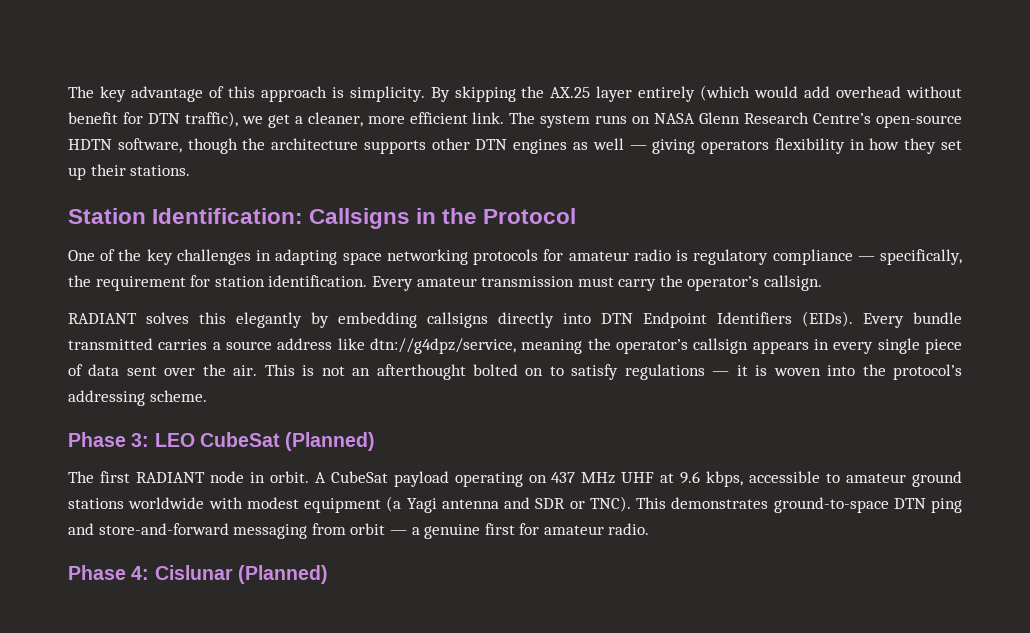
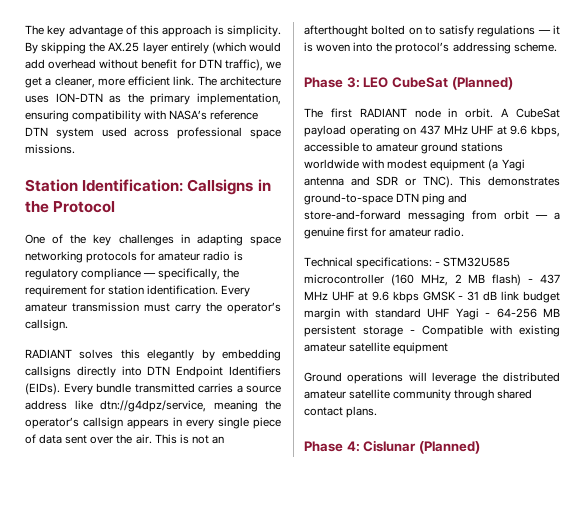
[540,112,962,128] [68,138,963,154] [68,164,191,180] system runs on NASA Glenn Research Centre’s open-source HDTN software, though the architecture supports other DTN engines as well — giving operators flexibility in how they set up their stations. -> [219,76,281,86] [25,93,281,105] [25,110,259,122] [25,127,281,139] [25,144,75,154] architecture uses ION-DTN as the primary implementation, ensuring compatibility with NASA’s reference DTN system used across professional space missions.
(650, 529) none -> [304,257,511,269] [304,274,560,286] [304,291,560,303] [304,308,560,320] [304,325,560,337] [304,342,449,354] [304,372,560,384] [304,389,533,401] [304,406,378,418] // Technical specifications: - STM32U585 microcontroller (160 MHz, 2 MB flash) - 437 MHz UHF at 9.6 kbps GMSK - 31 dB link budget margin with standard UHF Yagi - 64-256 MB persistent storage - Compatible with existing amateur satellite equipment // Ground operations will leverage the distributed amateur satellite community through shared contact plans.

